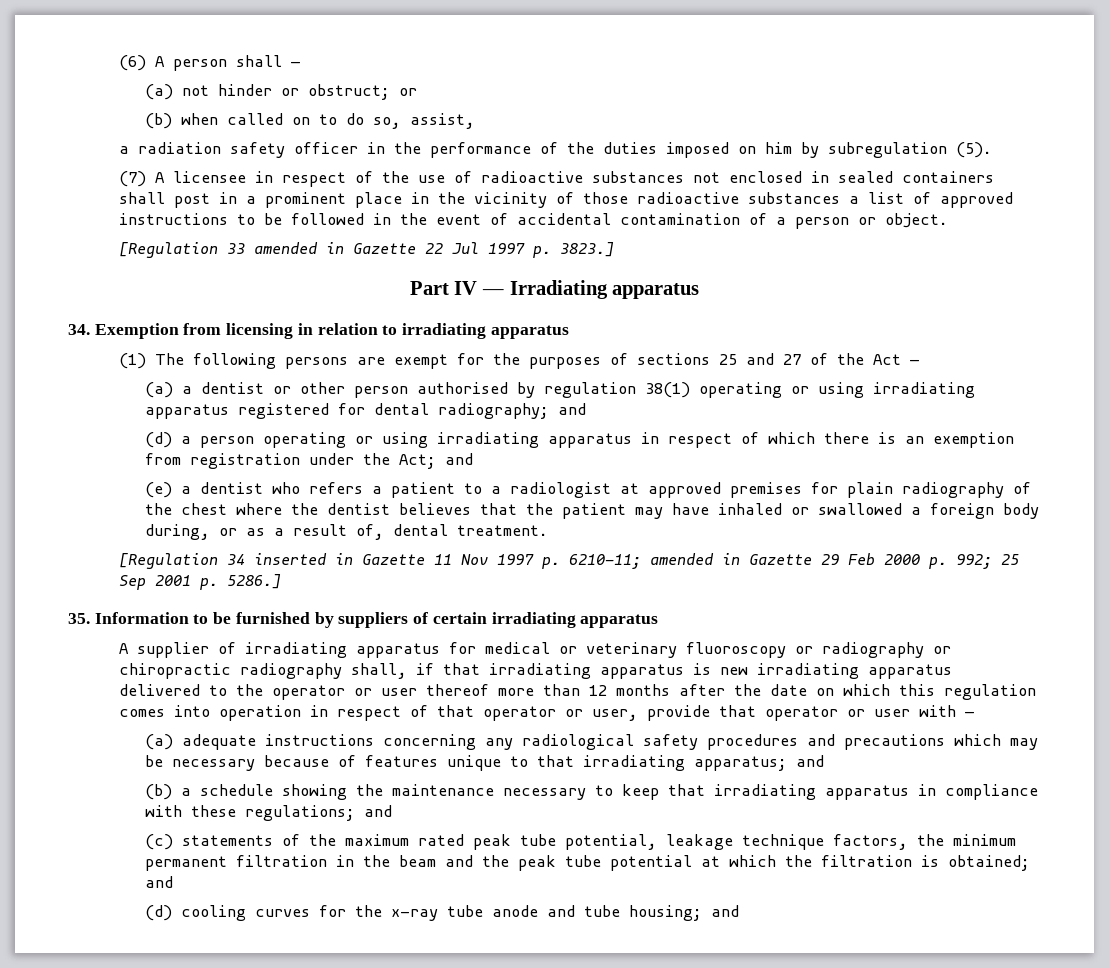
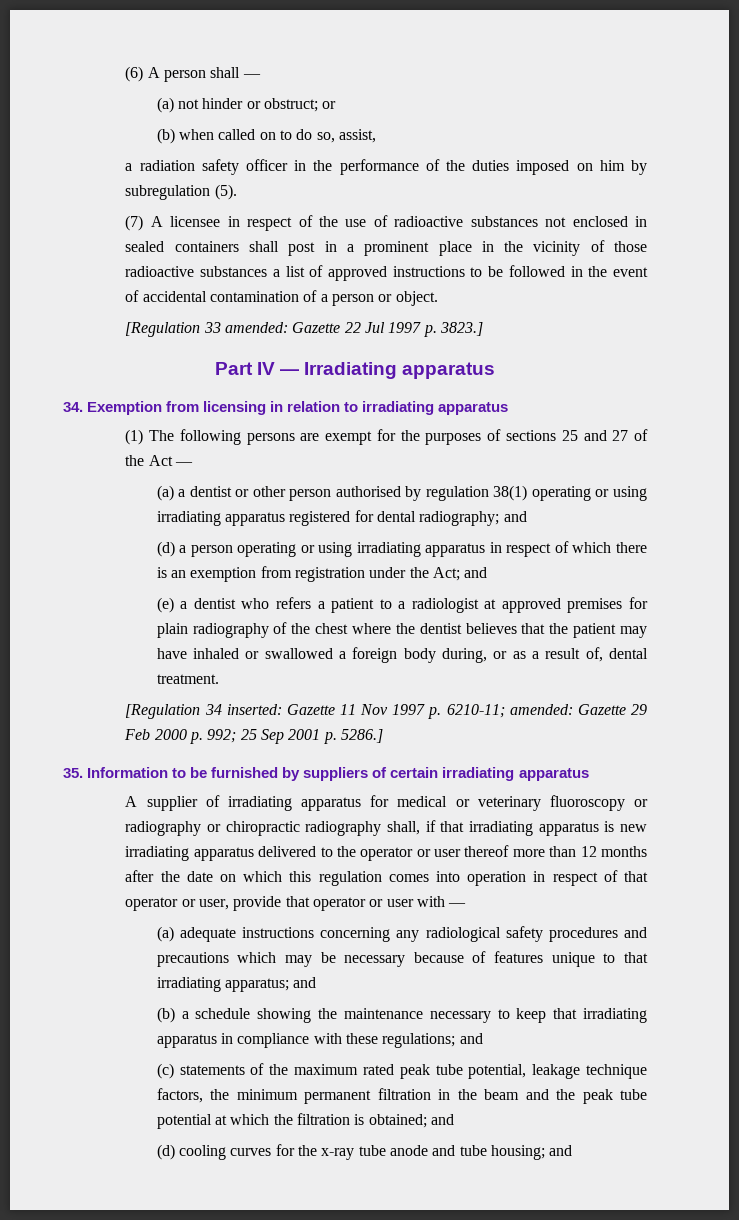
[254,242,345,254] amended in -> [225,322,289,333] amended:
[254,553,354,565] inserted in -> [226,704,282,715] inserted:
[650,553,741,565] amended in -> [509,704,573,715] amended:

